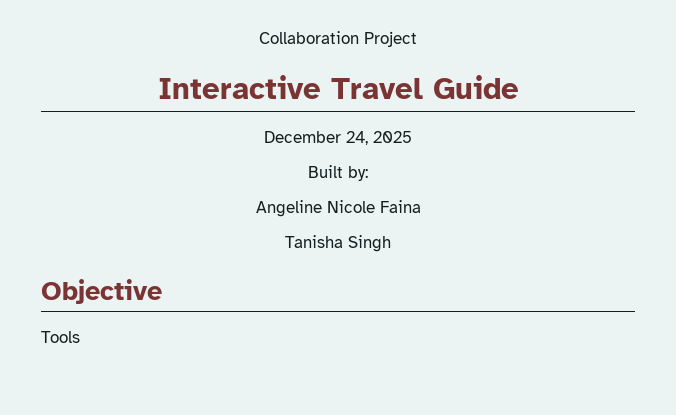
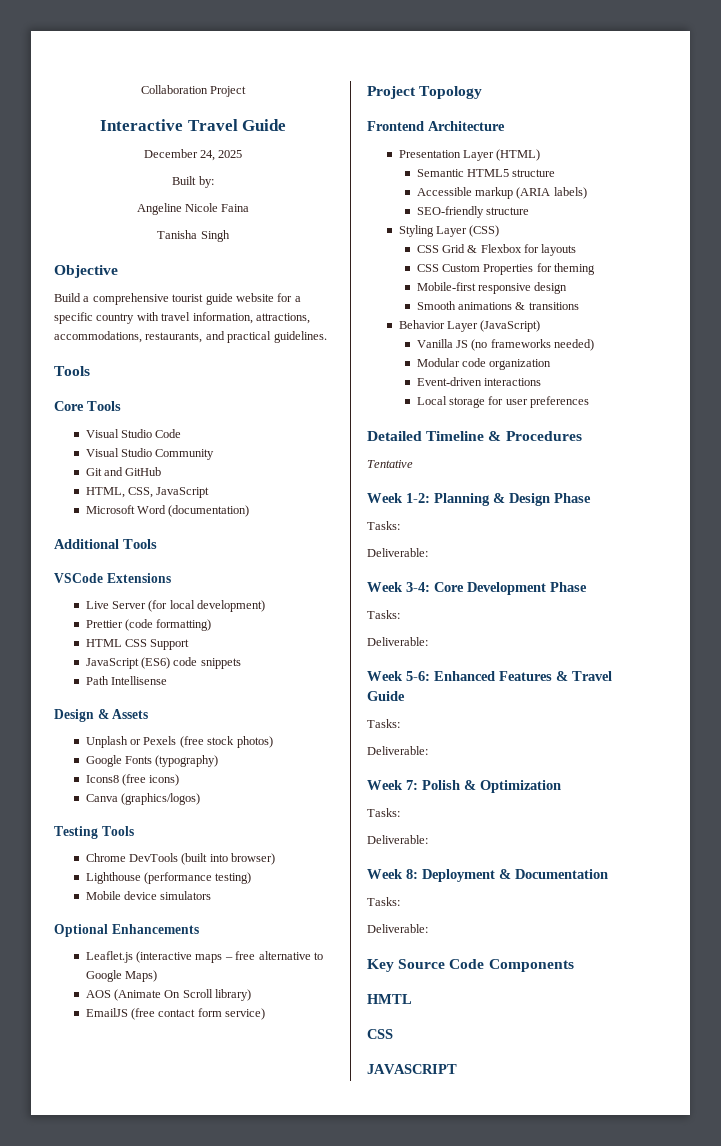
[41,331,80,343] Tools -> [54,293,301,305] [54,312,310,324] [54,331,327,343] [54,366,90,376] [54,401,121,411] [85,429,182,438] [85,448,215,460] [85,467,162,476] [85,487,210,498] [85,505,250,517] [54,539,157,549] [54,573,171,583] [85,600,266,612] [85,619,212,631] [85,639,190,650] [85,657,241,669] [85,676,168,685] [54,709,149,722] [85,736,273,748] [85,755,219,767] [85,774,180,786] [85,793,201,805] [54,826,134,839] [85,853,276,865] [85,872,252,884] [85,891,212,900] [54,924,199,937] [85,951,323,963] [85,970,158,982] [85,989,252,1001] [85,1008,266,1020] [367,86,483,99] [367,121,505,131] [398,149,541,161] [416,169,556,177] [416,187,587,199] [416,206,529,218] [398,225,500,237] [416,244,577,256] [416,263,596,275] [416,282,568,294] [416,301,579,310] [398,320,541,332] [416,339,595,351] [416,358,552,370] [416,377,541,386] [416,396,590,408] [367,431,582,441] [367,460,413,468] [367,493,591,506] [367,521,400,530] [367,548,428,557] [367,582,587,595] [367,610,400,619] [367,637,428,646] [367,671,612,681] [367,691,405,701] [367,719,400,728] [367,746,428,755] [367,780,561,793] [367,808,400,817] [367,835,428,844] [367,869,608,882] [367,897,400,906] [367,924,428,933] [367,959,574,972] [367,994,412,1004] [367,1029,393,1039] [367,1064,457,1074] Build a comprehensive tourist guide website for a specific country with travel information, attractions, accommodations, restaurants, and practical guidelines. // Tools // Core Tools // Visual Studio Code // Visual Studio Community // Git and GitHub // HTML, CSS, JavaScript // Microsoft Word (documentation) // Additional Tools // VSCode Extensions // Live Server (for local development) // Prettier (code formatting) // HTML CSS Support // JavaScript (ES6) code snippets // Path Intellisense // Design & Assets // Unplash or Pexels (free stock photos) // Google Fonts (typography) // Icons8 (free icons) // Canva (graphics/logos) // Testing Tools // Chrome DevTools (built into browser) // Lighthouse (performance testing) // Mobile device simulators // Optional Enhancements // Leaflet.js (interactive maps – free alternative to Google Maps) // AOS (Animate On Scroll library) // EmailJS (free contact form service) // Project Topology // Frontend Architecture // Presentation Layer (HTML) // Semantic HTML5 structure // Accessible markup (ARIA labels) // SEO-friendly structure // Styling Layer (CSS) // CSS Grid & Flexbox for layouts // CSS Custom Properties for theming // Mobile-first responsive design // Smooth animations & transitions // Behavior Layer (JavaScript) // Vanilla JS (no frameworks needed) // Modular code organization // Event-driven interactions // Local storage for user preferences // Detailed Timeline & Procedures // Tentative // Week 1-2: Planning & Design Phase // Tasks: // Deliverable: // Week 3-4: Core Development Phase // Tasks: // Deliverable: // Week 5-6: Enhanced Features & Travel Guide // Tasks: // Deliverable: // Week 7: Polish & Optimization // Tasks: // Deliverable: // Week 8: Deployment & Documentation // Tasks: // Deliverable: // Key Source Code Components // HMTL // CSS // JAVASCRIPT

